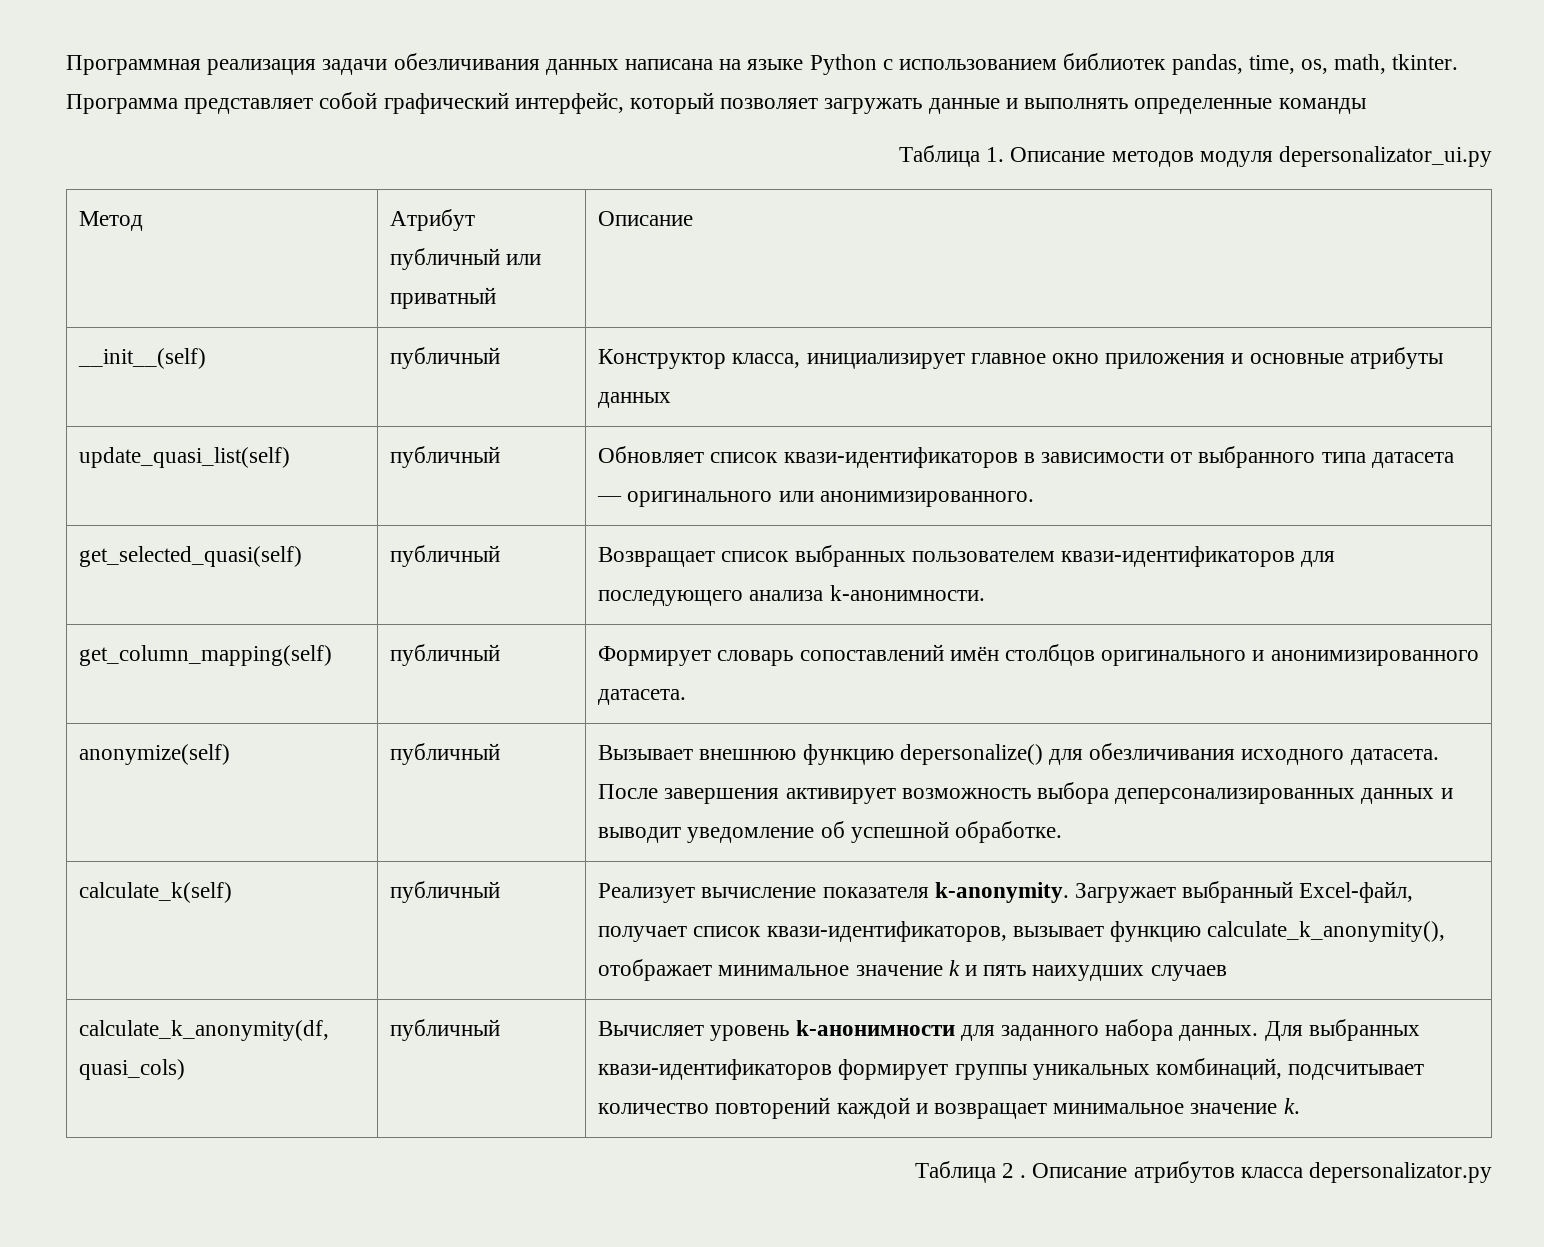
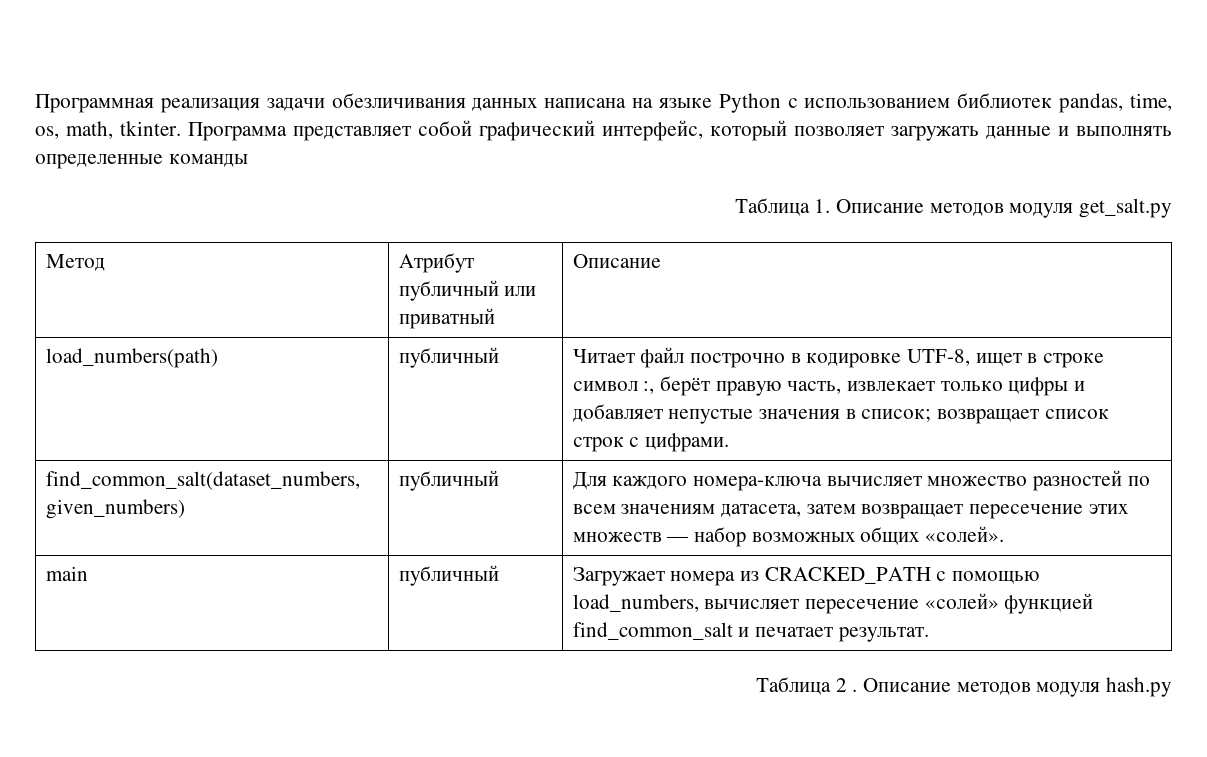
[1279,146,1492,167] depersonalizator_ui.py -> [1079,198,1172,218] get_salt.py
[78,348,207,369] [390,347,501,369] [598,347,1443,369] [598,392,672,408] [79,447,291,468] [390,446,501,468] [598,446,1454,468] [597,491,1034,507] [79,546,303,567] [390,545,501,567] [598,545,1336,567] [598,585,985,606] [79,645,333,666] [390,644,501,666] [598,644,1479,666] [598,689,687,705] [79,744,231,765] [390,743,501,765] [598,743,1439,765] [598,782,1453,804] [598,821,1063,843] [79,882,233,903] [390,881,501,903] [598,881,1414,903] [598,921,1446,942] [598,959,1227,981] [79,1020,330,1041] [79,1059,186,1080] [390,1019,501,1041] [598,1019,1420,1041] [598,1058,1425,1080] [598,1097,1300,1119] __init__(self) | публичный | Конструктор класса, инициализирует главное окно приложения и основные атрибуты данных // update_quasi_list(self) | публичный | Обновляет список квази-идентификаторов в зависимости от выбранного типа датасета — оригинального или анонимизированного. // get_selected_quasi(self) | публичный | Возвращает список выбранных пользователем квази-идентификаторов для последующего анализа k-анонимности. // get_column_mapping(self) | публичный | Формирует словарь сопоставлений имён столбцов оригинального и анонимизированного датасета. // anonymize(self) | публичный | Вызывает внешнюю функцию depersonalize() для обезличивания исходного датасета. После завершения активирует возможность выбора деперсонализированных данных и выводит уведомление об успешной обработке. // calculate_k(self) | публичный | Реализует вычисление показателя k-anonymity. Загружает выбранный Excel-файл, получает список квази-идентификаторов, вызывает функцию calculate_k_anonymity(), отображает минимальное значение k и пять наихудших случаев // calculate_k_anonymity(df, quasi_cols) | публичный | Вычисляет уровень k-анонимности для заданного набора данных. Для выбранных квази-идентификаторов формирует группы уникальных комбинаций, подсчитывает количество повторений каждой и возвращает минимальное значение k. -> [45,348,218,368] [398,347,499,368] [572,347,1105,368] [572,376,1086,396] [572,404,1109,424] [572,433,730,452] [45,471,360,490] [45,499,185,519] [398,470,499,491] [572,470,1150,491] [572,504,1128,519] [572,526,1005,547] [45,566,88,581] [398,565,499,586] [572,567,1041,586] [572,593,1094,614] [572,622,929,642] load_numbers(path) | публичный | Читает файл построчно в кодировке UTF-8, ищет в строке символ :, берёт правую часть, извлекает только цифры и добавляет непустые значения в список; возвращает список строк с цифрами. // find_common_salt(dataset_numbers, given_numbers) | публичный | Для каждого номера-ключа вычисляет множество разностей по всем значениям датасета, затем возвращает пересечение этих множеств — набор возможных общих «солей». // main | публичный | Загружает номера из CRACKED_PATH с помощью load_numbers, вычисляет пересечение «солей» функцией find_common_salt и печатает результат.
[1133,1161,1493,1183] атрибутов класса depersonalizator.py -> [956,677,1172,697] методов модуля hash.py

